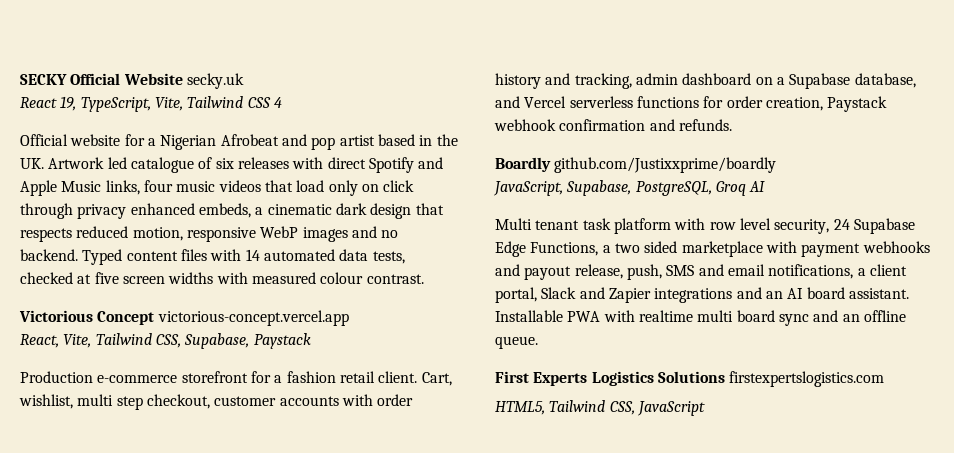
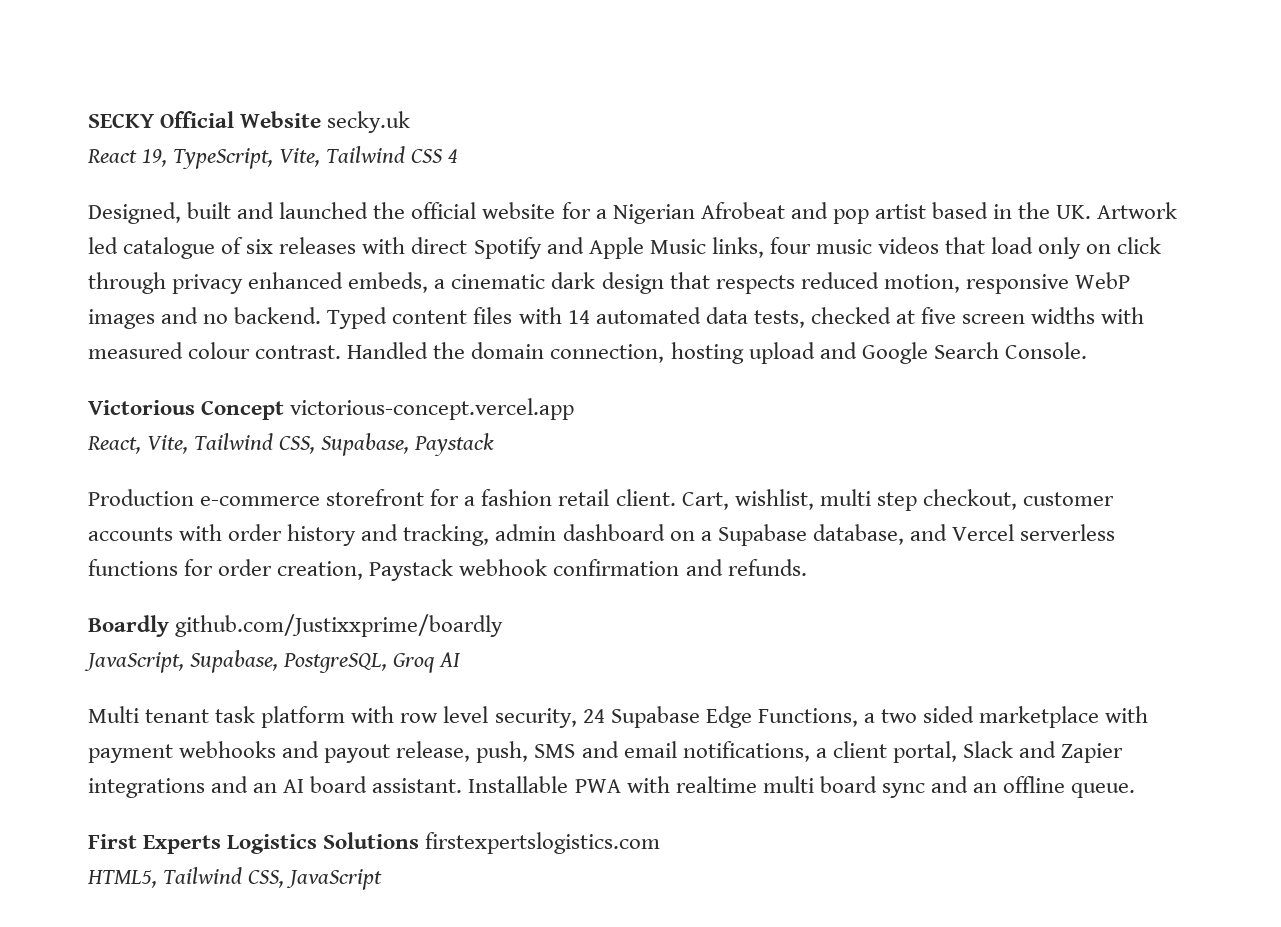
[20,134,68,146] Official -> [88,202,477,224] Designed, built and launched the official
(424, 279) none -> [347,342,1087,364] Handled the domain connection, hosting upload and Google Search Console.

